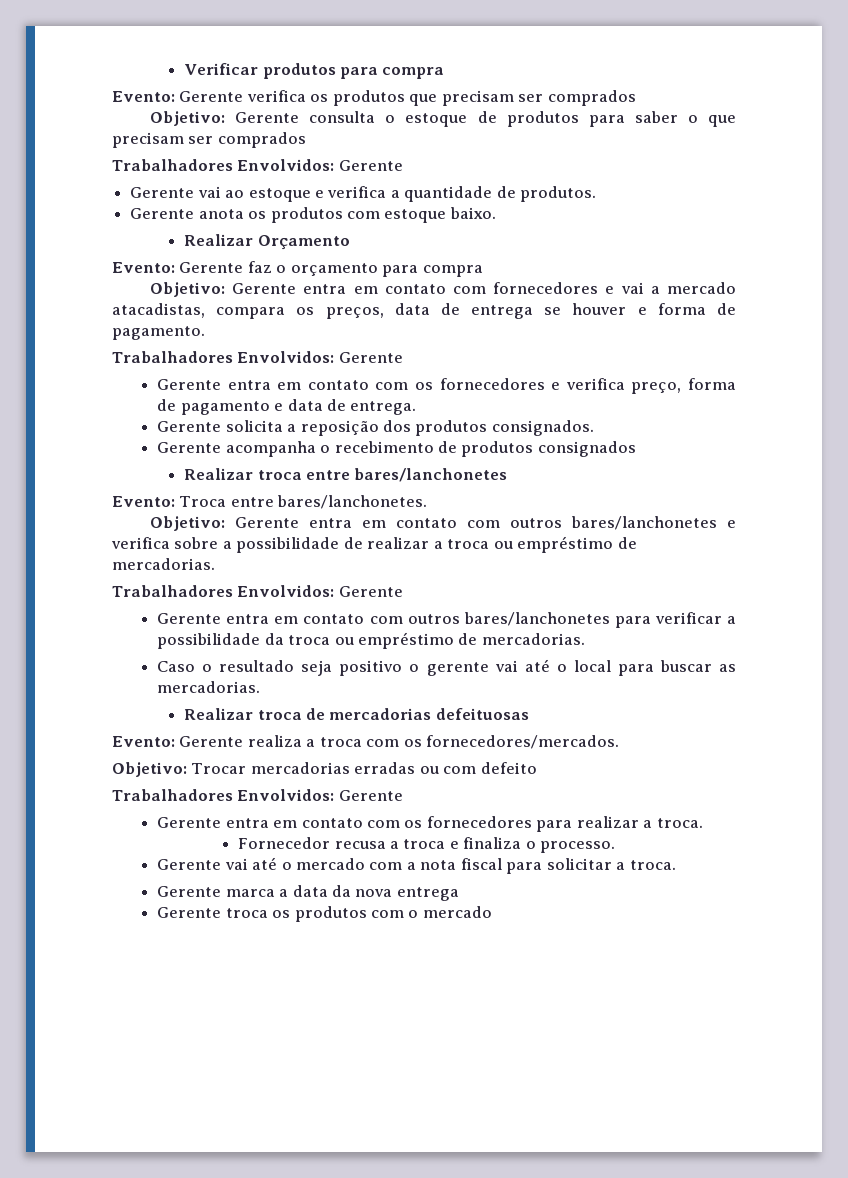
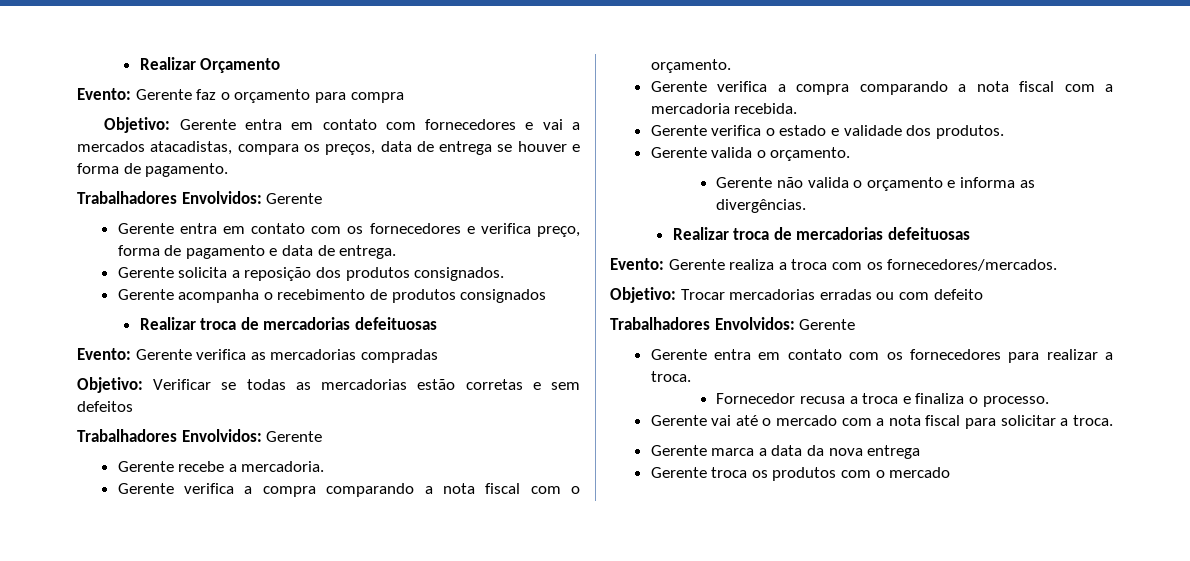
[184,63,445,79] [112,90,636,106] [150,111,736,127] [112,132,306,148] [112,159,403,171] [130,186,597,202] [130,207,496,223] Verificar produtos para compra // Evento: Gerente verifica os produtos que precisam ser comprados // Objetivo: Gerente consulta o estoque de produtos para saber o que precisam ser comprados // Trabalhadores Envolvidos: Gerente // Gerente vai ao estoque e verifica a quantidade de produtos. // Gerente anota os produtos com estoque baixo. // -> (139, 63) none
[667,282,737,294] mercado -> [77,141,145,152] mercados
[306,468,508,482] [112,495,428,509] [150,516,737,531] [111,536,637,553] [112,558,215,570] [112,585,403,597] [157,612,736,628] [157,632,585,649] [157,659,736,676] [157,681,261,693] entre bares/lanchonetes // Evento: Troca entre bares/lanchonetes. // Objetivo: Gerente entra em contato com outros bares/lanchonetes e verifica sobre a possibilidade de realizar a troca ou empréstimo de mercadorias. // Trabalhadores Envolvidos: Gerente // Gerente entra em contato com outros bares/lanchonetes para verificar a possibilidade da troca ou empréstimo de mercadorias. // Caso o resultado seja positivo o gerente vai até o local para buscar as mercadorias. -> [240,317,437,330] [77,348,438,363] [77,377,580,393] [77,401,133,412] [77,429,323,442] [117,461,325,472] [117,483,580,497] [650,59,731,73] [650,81,1113,95] [650,103,798,114] [650,125,1004,139] [650,147,851,161] [716,177,1035,191] [716,199,807,213] de mercadorias defeituosas // Evento: Gerente verifica as mercadorias compradas // Objetivo: Verificar se todas as mercadorias estão corretas e sem defeitos // Trabalhadores Envolvidos: Gerente // Gerente recebe a mercadoria. // Gerente verifica a compra comparando a nota fiscal com o orçamento. // Gerente verifica a compra comparando a nota fiscal com a mercadoria recebida. // Gerente verifica o estado e validade dos produtos. // Gerente valida o orçamento. // Gerente não valida o orçamento e informa as divergências.

